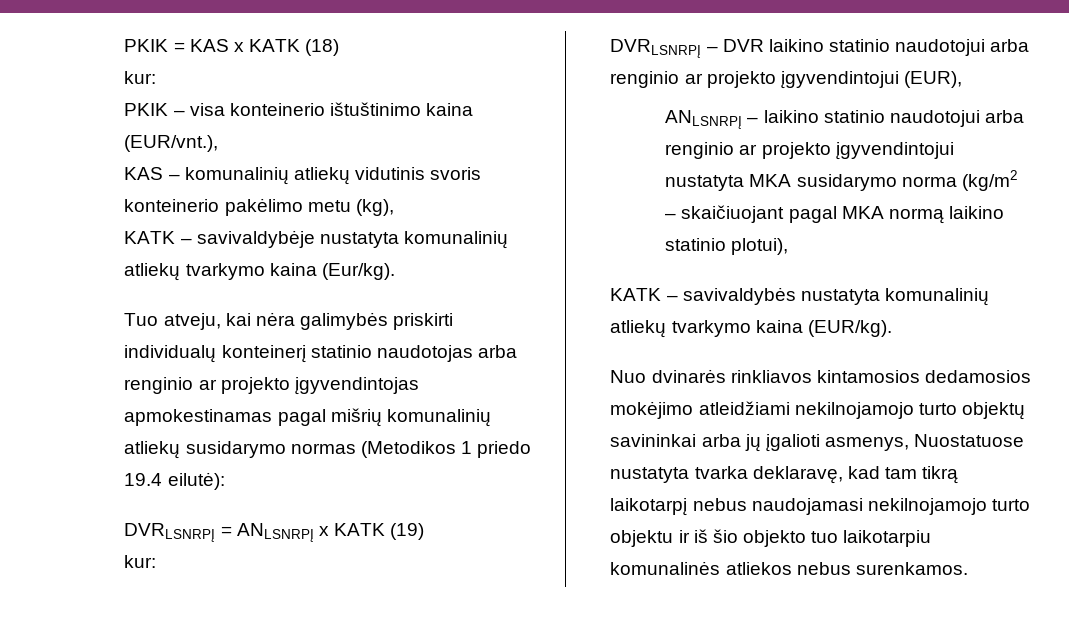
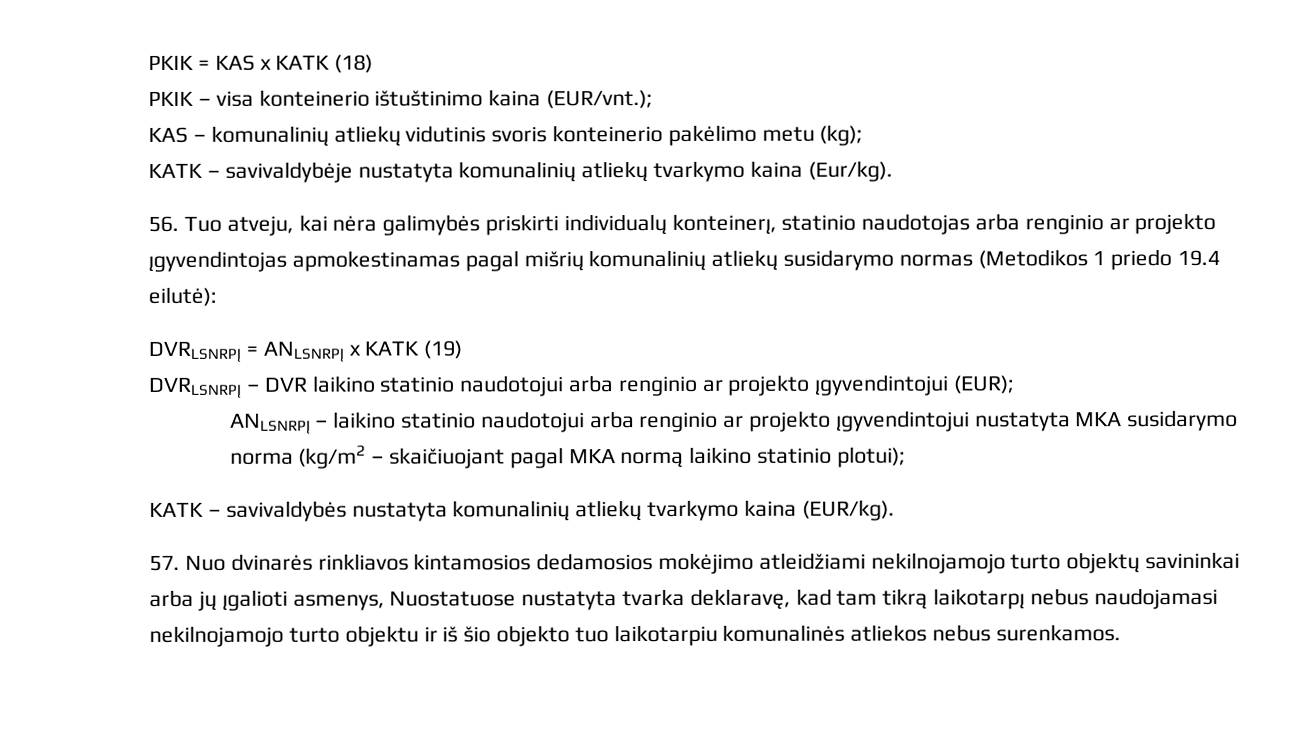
[124,71,157,84] // kur: -> (374, 63) none
[124,135,219,152] (EUR/vnt.), -> [546,89,654,109] (EUR/vnt.);
[355,199,394,216] (kg), -> [819,124,864,146] (kg);
(395, 271) none -> [148,215,180,232] 56.
[221,345,306,363] konteinerį -> [671,213,777,234] konteinerį,
[124,555,157,568] // kur: -> (463, 349) none
[903,71,962,88] (EUR), -> [954,375,1016,394] (EUR);
[731,238,789,255] plotui), -> [836,446,906,468] plotui);
(892, 328) none -> [149,555,181,571] 57.

